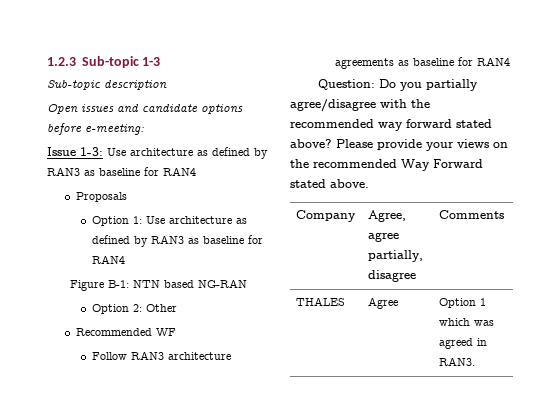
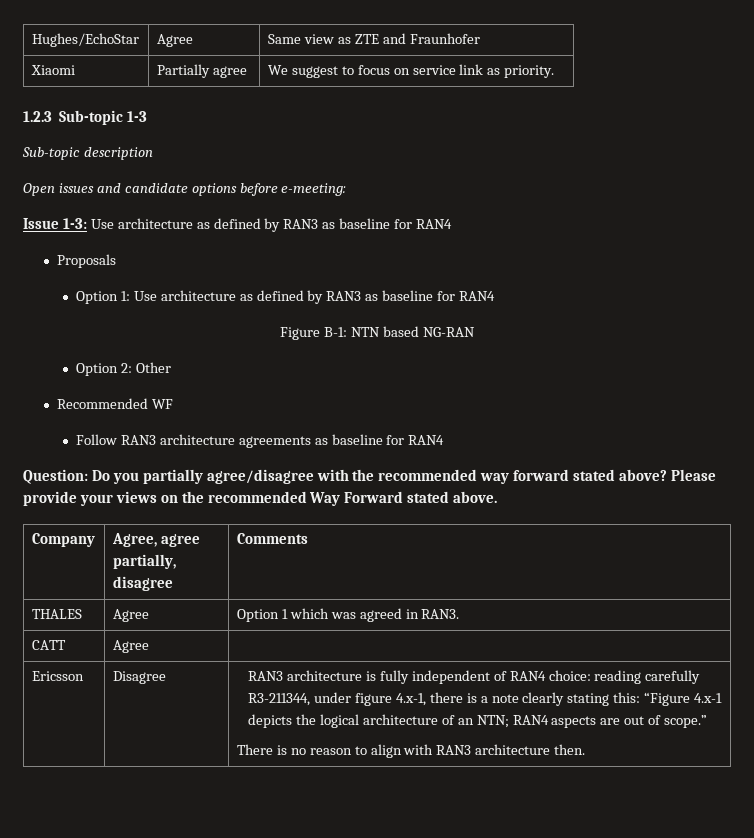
(47, 61) none -> [31,33,139,47] [156,34,193,47] [267,33,480,44] [30,65,75,75] [156,64,247,78] [267,64,555,78] Hughes/EchoStar | Agree | Same view as ZTE and Fraunhofer // Xiaomi | Partially agree | We suggest to focus on service link as priority. //
(476, 361) none -> [31,640,66,650] [112,640,149,653] [31,671,84,681] [112,671,166,684] [248,670,701,684] [248,692,723,706] [248,714,708,728] [236,744,586,758] // CATT | Agree | // Ericsson | Disagree | RAN3 architecture is fully independent of RAN4 choice: reading carefully R3-211344, under figure 4.x-1, there is a note clearly stating this: “Figure 4.x-1 depicts the logical architecture of an NTN; RAN4 aspects are out of scope.” // There is no reason to align with RAN3 architecture then.

